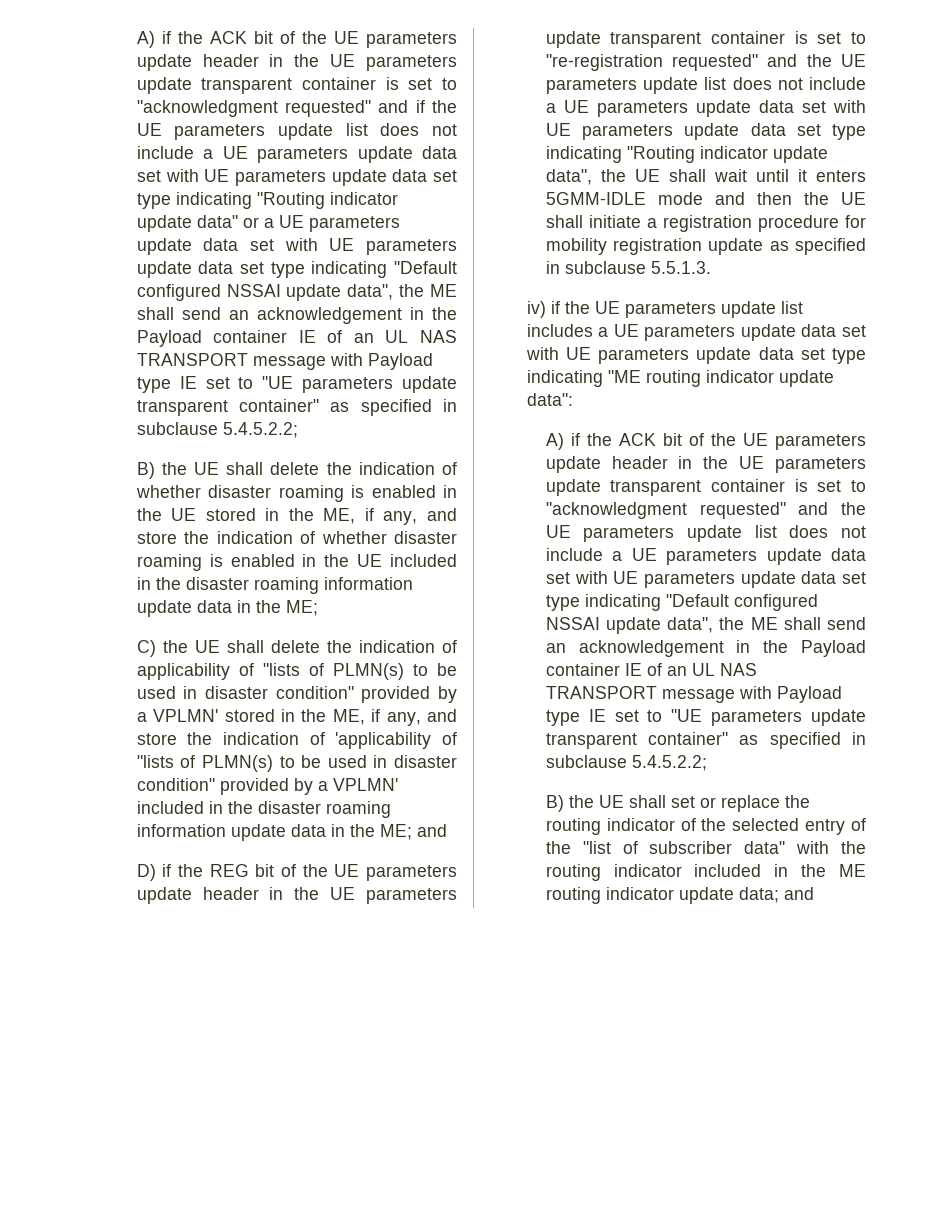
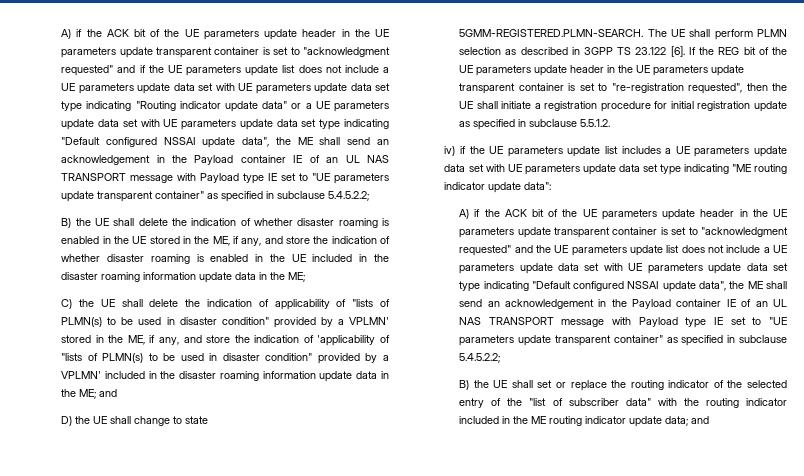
[162,864,172,877] if -> [75,416,209,426] [459,29,787,40] [459,46,696,57] the UE shall change to state 5GMM-REGISTERED.PLMN-SEARCH. The UE shall perform PLMN selection as described in 3GPP TS 23.122 [6]. If
[672,54,866,71] [545,77,866,94] [545,100,866,117] [545,123,866,140] [545,146,828,163] [545,169,866,185] [545,192,745,205] requested" and the UE parameters update list does not include a UE parameters update data set with UE parameters update data set type indicating "Routing indicator update data", the UE shall wait until it enters 5GMM-IDLE mode and -> [688,83,743,94] requested",
[545,238,607,255] mobility -> [670,101,694,109] initial
[650,261,711,274] 5.5.1.3. -> [580,119,611,127] 5.5.1.2.

